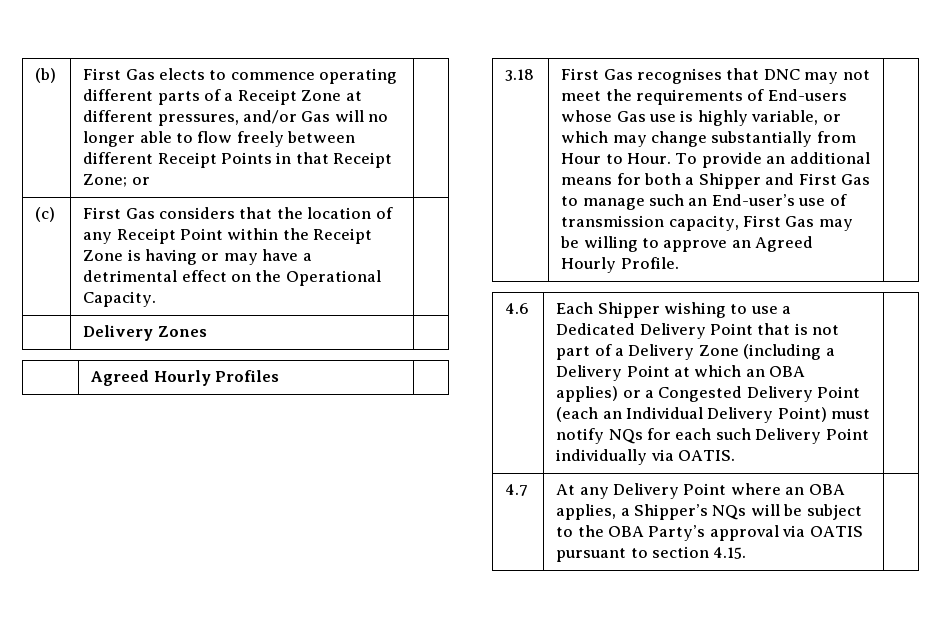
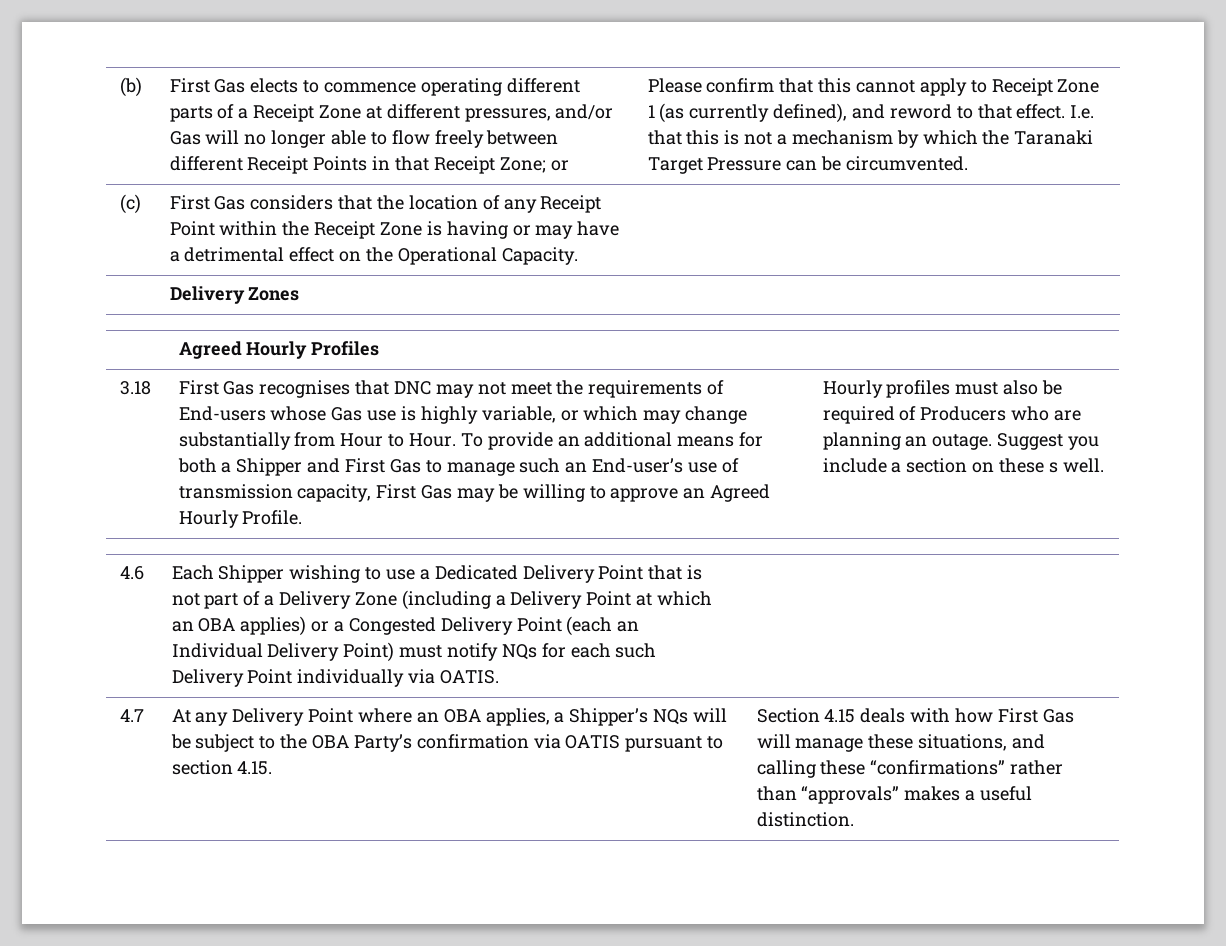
(150, 181) none -> [647,78,1100,96] [647,103,1095,123] [647,130,1094,148] [647,156,968,174] Please confirm that this cannot apply to Receipt Zone 1 (as currently defined), and reword to that effect. I.e. that this is not a mechanism by which the Taranaki Target Pressure can be circumvented.
(679, 263) none -> [822,380,1062,398] [822,406,1081,424] [822,432,1099,450] [822,458,1104,473] Hourly profiles must also be required of Producers who are planning an outage. Suggest you include a section on these s well.
[709,525,779,541] approval -> [416,734,529,749] confirmation
(747, 553) none -> [756,708,1074,723] [756,734,1045,752] [756,760,1064,778] [756,786,1032,804] [756,812,854,827] Section 4.15 deals with how First Gas will manage these situations, and calling these “confirmations” rather than “approvals” makes a useful distinction.

